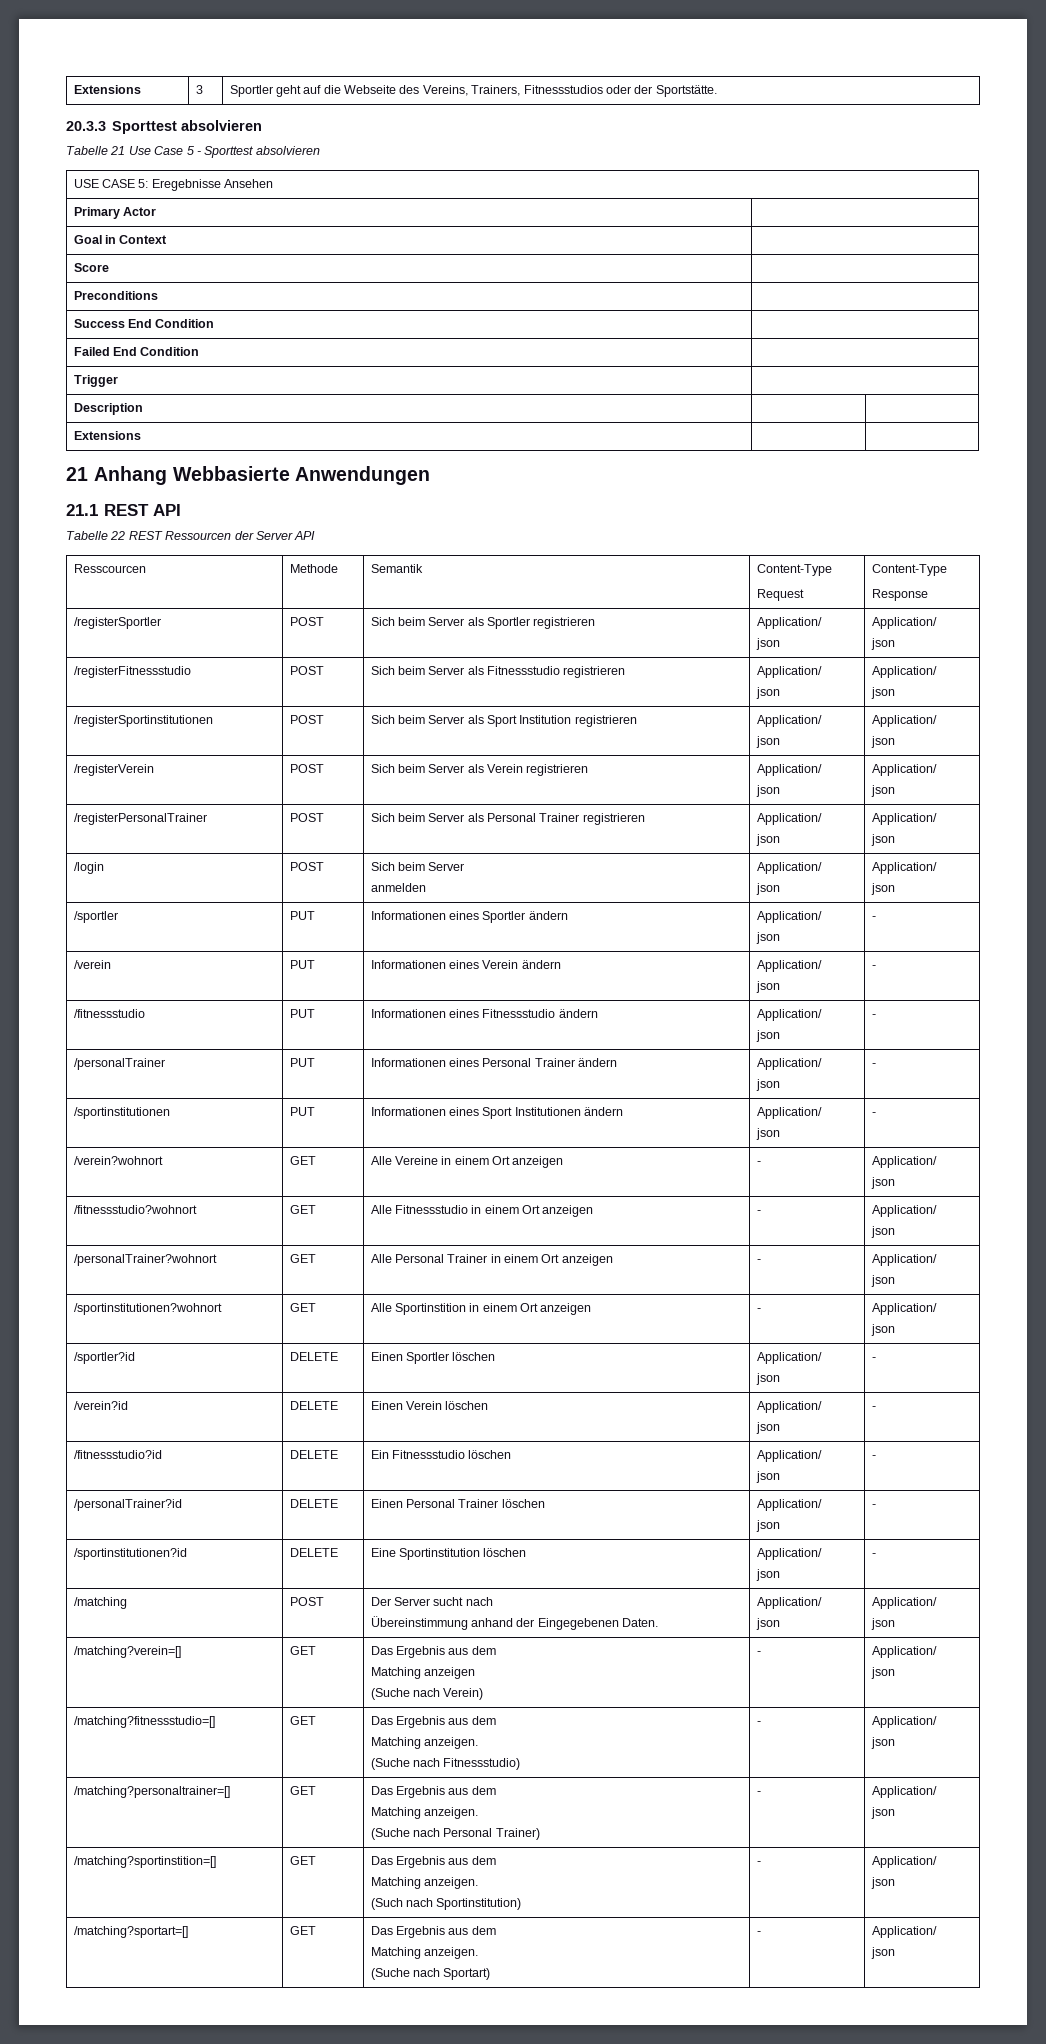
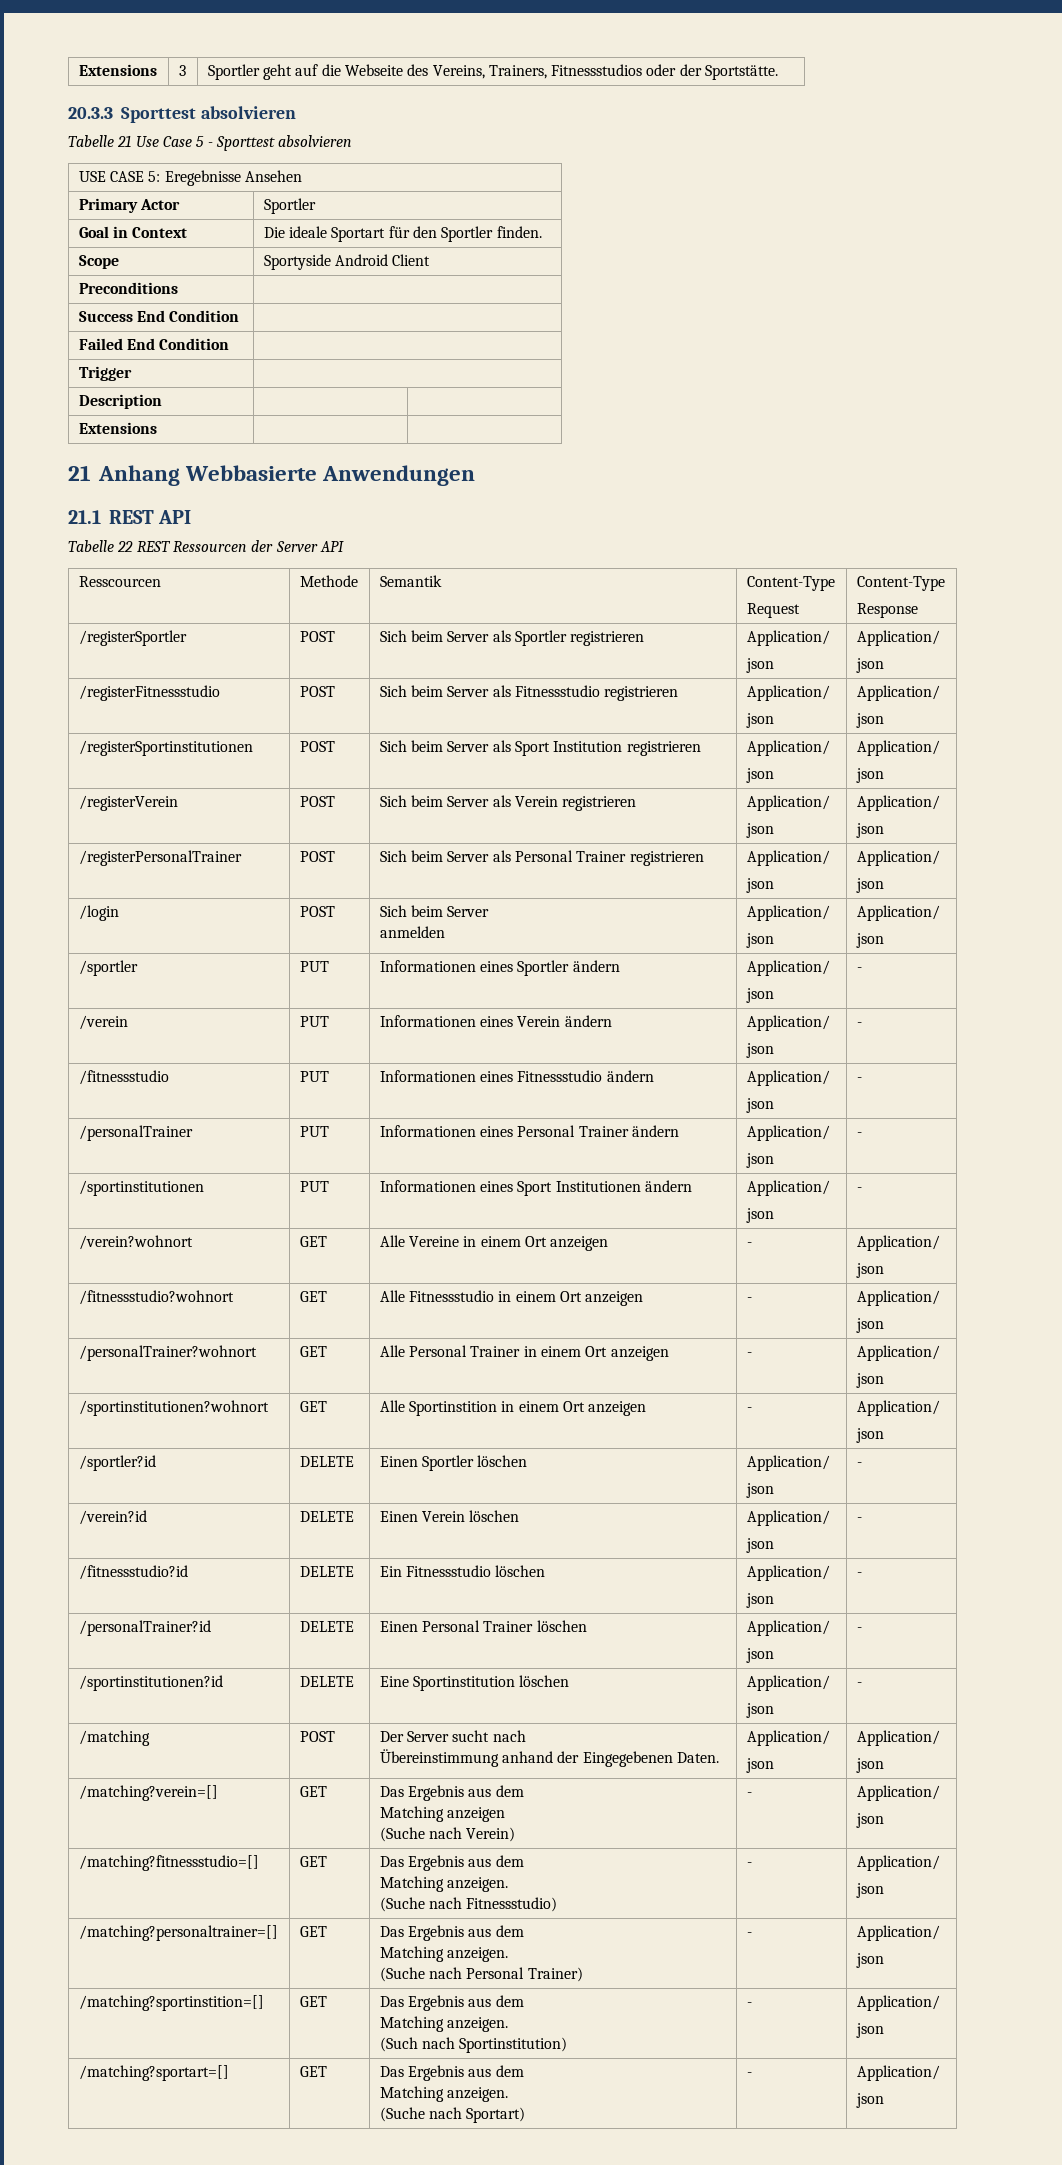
(156, 211) none -> [263,198,316,214] Sportler
[73,263,109,272] // Score | -> [263,226,542,242] [78,255,119,269] [263,254,431,270] Die ideale Sportart für den Sportler finden. // Scope | Sportyside Android Client

